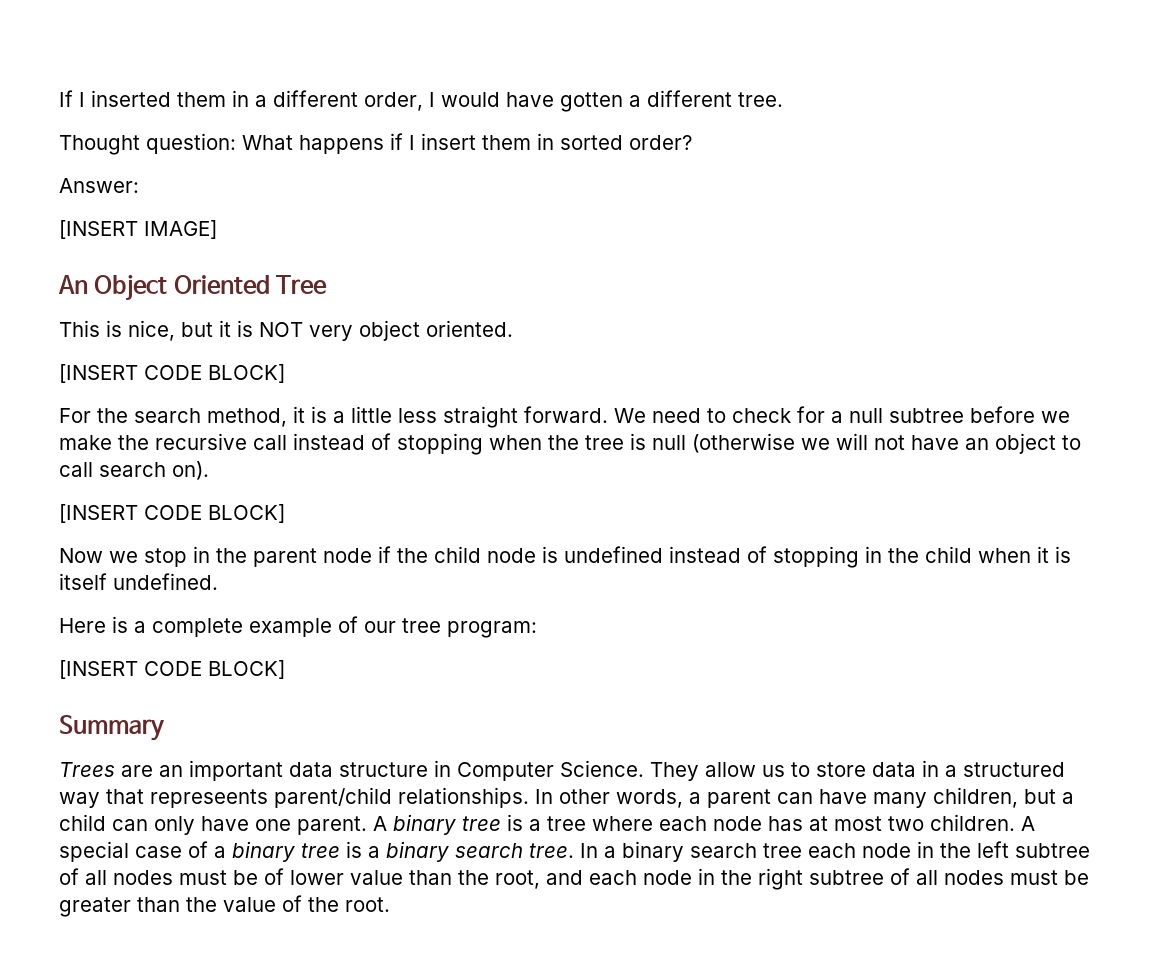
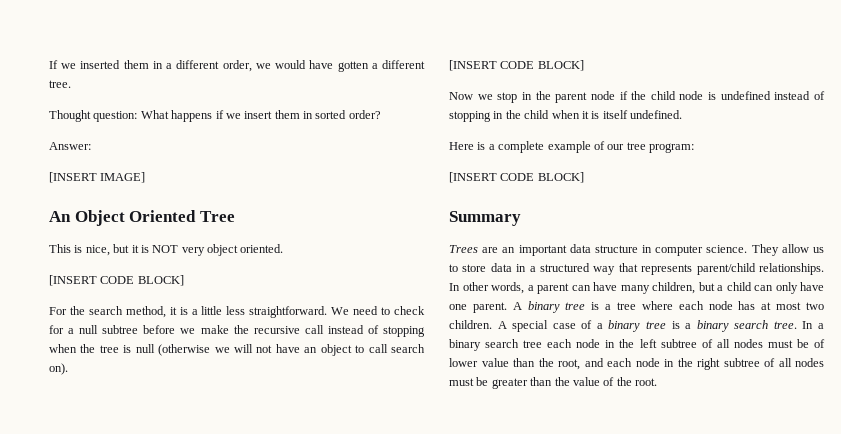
[79,92,85,107] I -> [61,63,77,69] we
[429,92,435,107] I -> [255,63,271,69] we
[409,135,415,150] I -> [225,113,241,119] we
[443,406,608,428] straight forward. -> [249,306,328,318] straightforward.
[457,760,644,781] Computer Science. -> [655,245,748,256] computer science.
[150,789,268,808] represeents -> [641,264,693,275] represents

